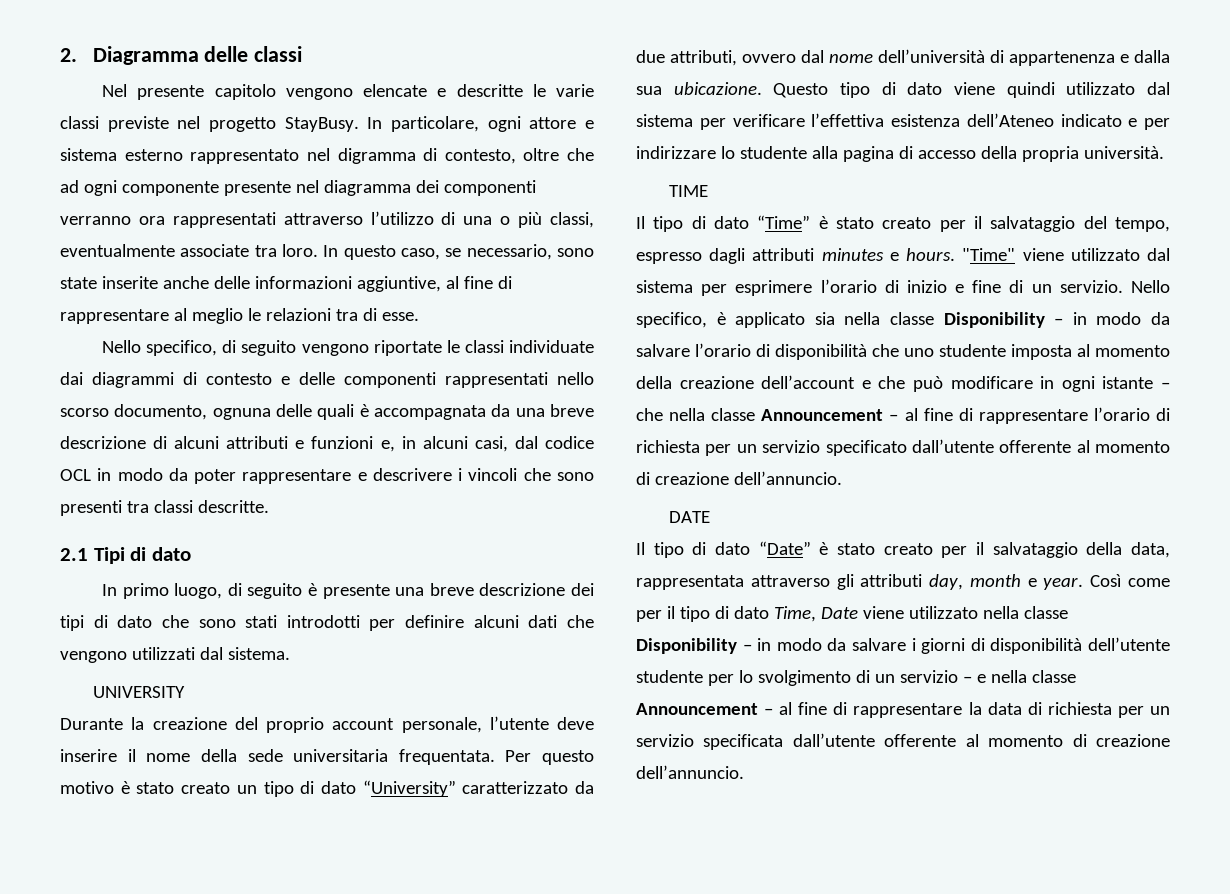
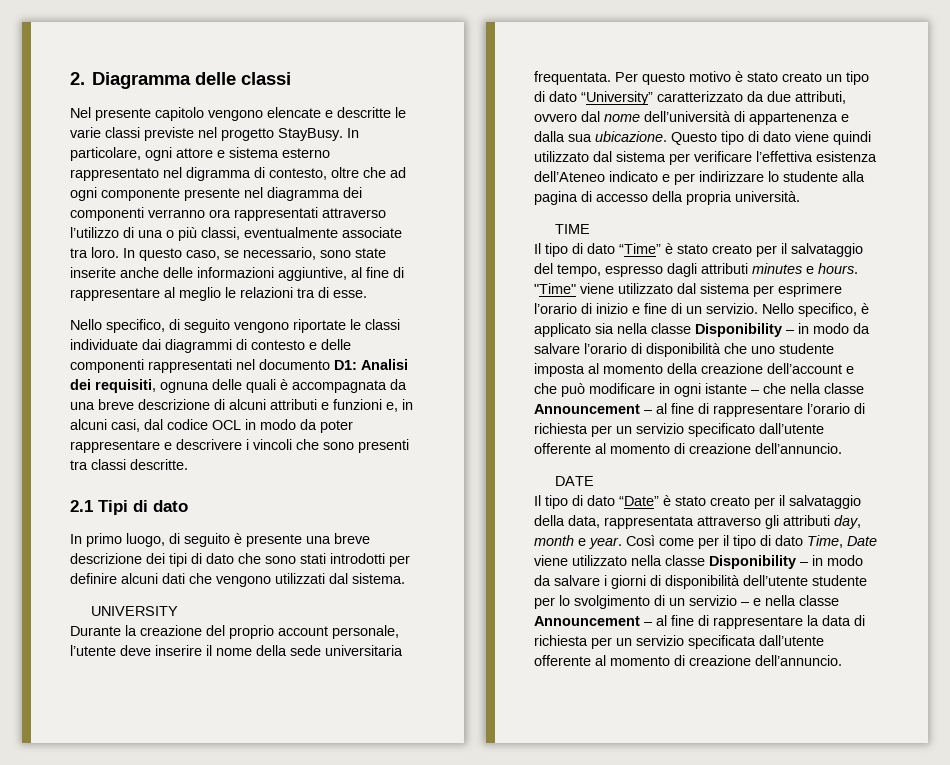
[557,372,594,385] [60,404,208,420] nello scorso documento, -> [236,359,408,370] [70,379,156,393] nel documento D1: Analisi dei requisiti,

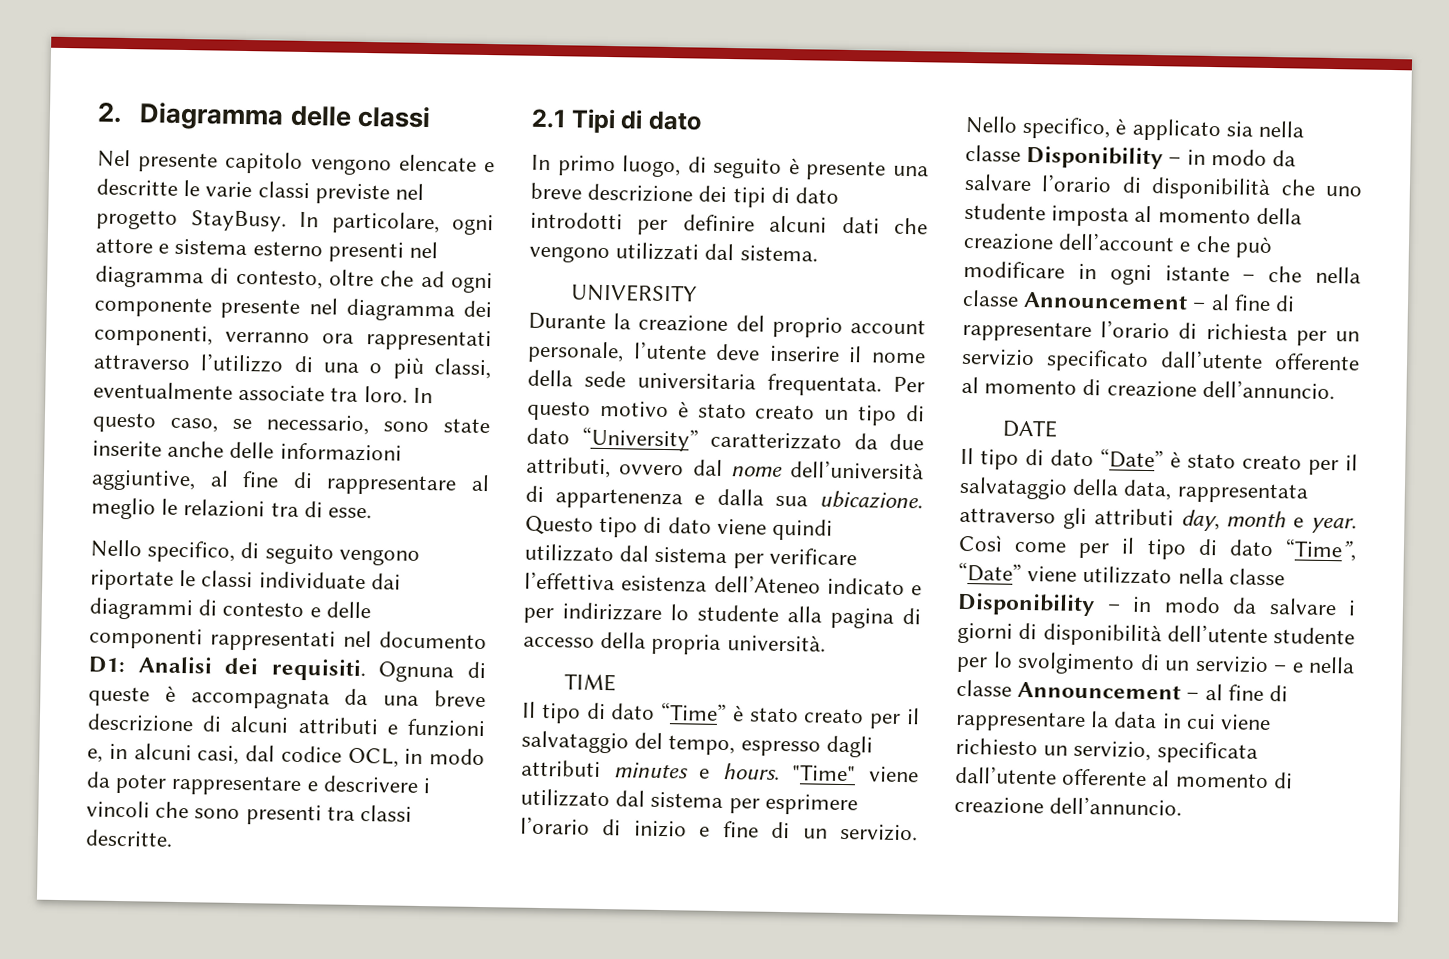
[70,167,251,181] rappresentato nel digramma -> [327,241,439,263] [95,265,204,289] presenti nel diagramma
[70,207,144,221] componenti -> [94,324,213,347] componenti,
[95,379,276,393] requisiti, ognuna delle quali -> [270,658,486,683] [88,686,150,707] requisiti. Ognuna di queste
[212,420,241,430] OCL -> [347,747,399,768] OCL,
[238,553,326,564] che sono stati -> (840, 195) none
[807,535,877,548] Time, Date -> [1285,538,1357,562] [958,561,1022,582] “Time”, “Date”
[854,615,865,626] [534,635,684,649] di richiesta per un servizio -> [1161,713,1272,731] [955,737,1152,762] in cui viene richiesto un servizio,

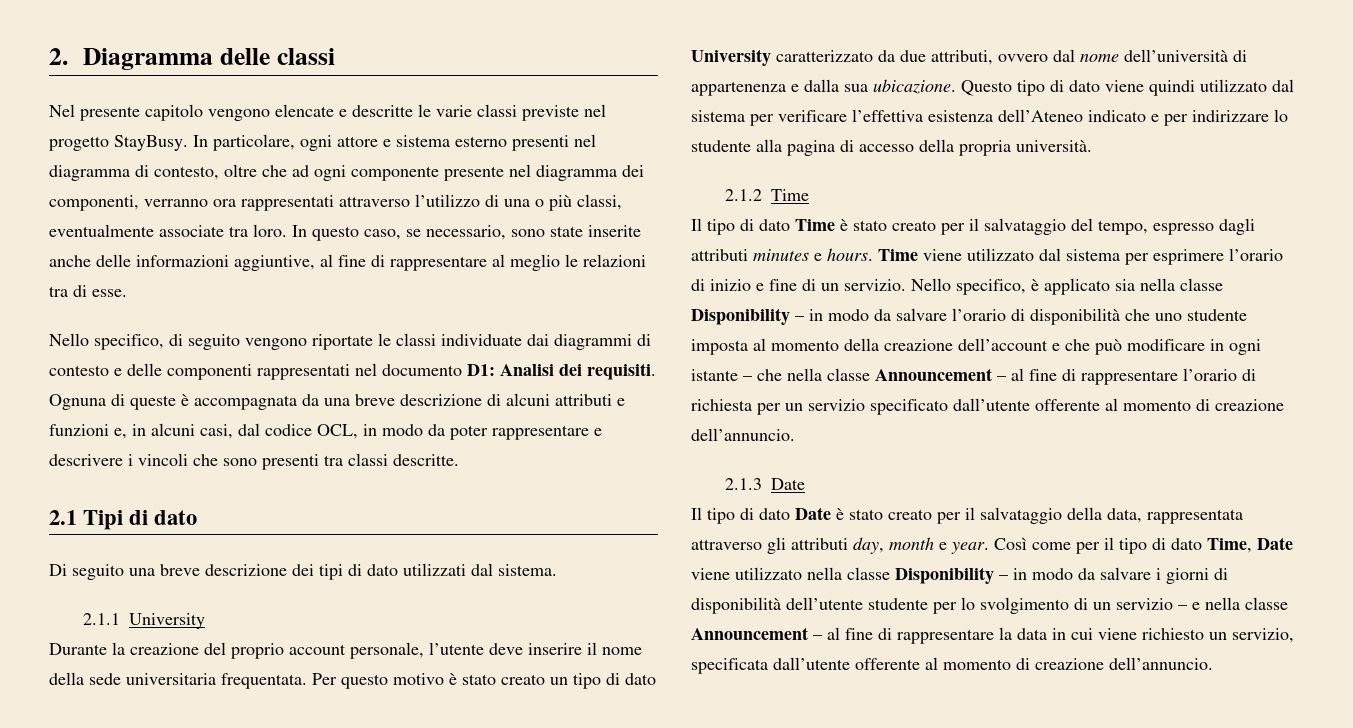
[531,154,887,181] In primo luogo, di seguito è presente -> [49,564,124,580] Di seguito
[530,211,928,236] [529,245,610,264] introdotti per definire alcuni dati che vengono -> (398, 570) none
[570,283,698,303] UNIVERSITY -> [82,613,205,629] 2.1.1 University
[581,426,699,452] “University” -> [691,49,771,66] University
[564,673,617,692] [522,701,728,724] TIME // Il tipo di dato “Time” -> [724,189,809,201] [691,218,835,235] 2.1.2 Time // Il tipo di dato Time
[792,764,857,782] "Time" -> [878,249,918,261] Time
[1002,419,1059,438] [960,447,1164,470] DATE // Il tipo di dato “Date” -> [724,478,805,490] [691,507,831,524] 2.1.3 Date // Il tipo di dato Date
[1285,538,1357,562] [958,561,1022,582] “Time”, “Date” -> [1207,537,1293,553] Time, Date

